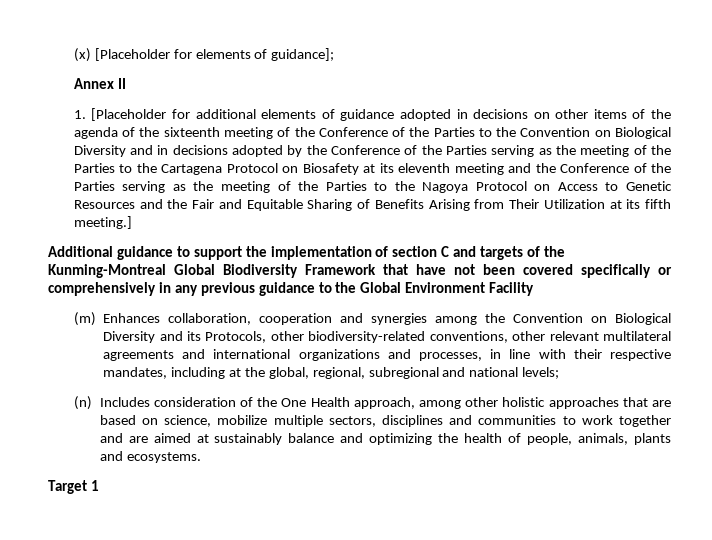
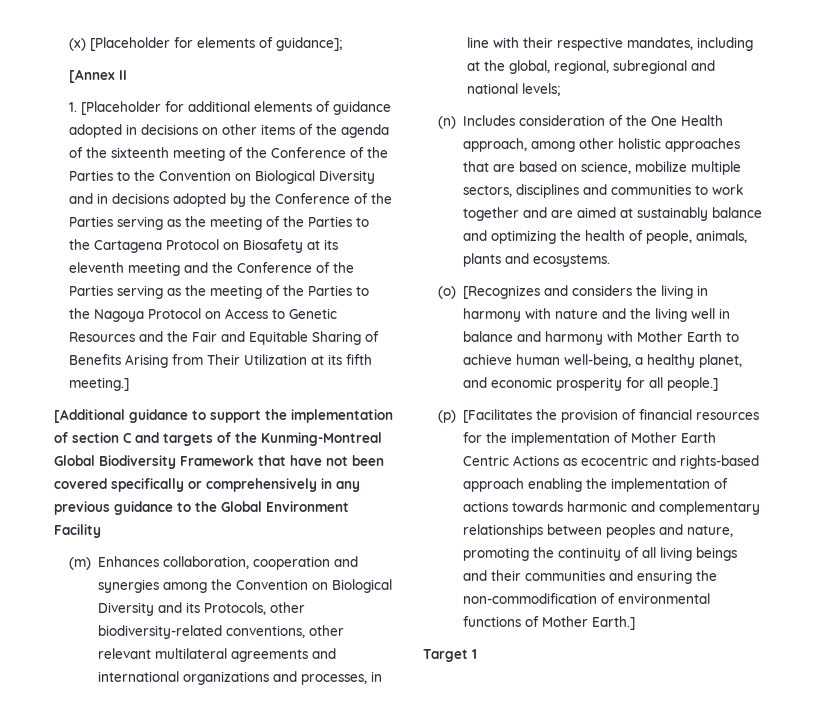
[73,78,114,89] Annex -> [69,69,116,83] [Annex
[48,246,113,257] Additional -> [54,409,125,423] [Additional
(201, 457) none -> [438,285,709,299] [463,308,731,322] [463,331,740,345] [463,354,743,368] [463,377,719,391] [438,409,760,423] [463,432,717,446] [463,455,760,469] [463,478,729,492] [463,501,761,515] [463,524,734,538] [463,547,738,561] [463,570,718,584] [463,593,711,604] [463,616,636,630] // (o) [Recognizes and considers the living in harmony with nature and the living well in balance and harmony with Mother Earth to achieve human well-being, a healthy planet, and economic prosperity for all people.] // (p) [Facilitates the provision of financial resources for the implementation of Mother Earth Centric Actions as ecocentric and rights-based approach enabling the implementation of actions towards harmonic and complementary relationships between peoples and nature, promoting the continuity of all living beings and their communities and ensuring the non-commodification of environmental functions of Mother Earth.]

